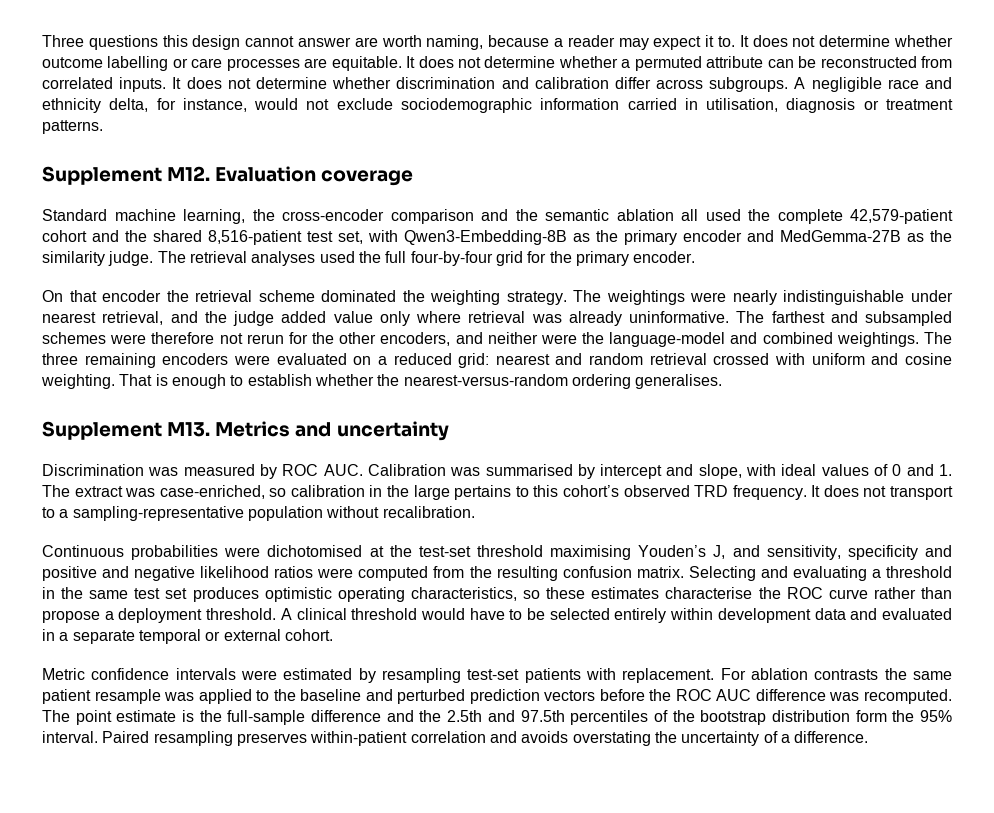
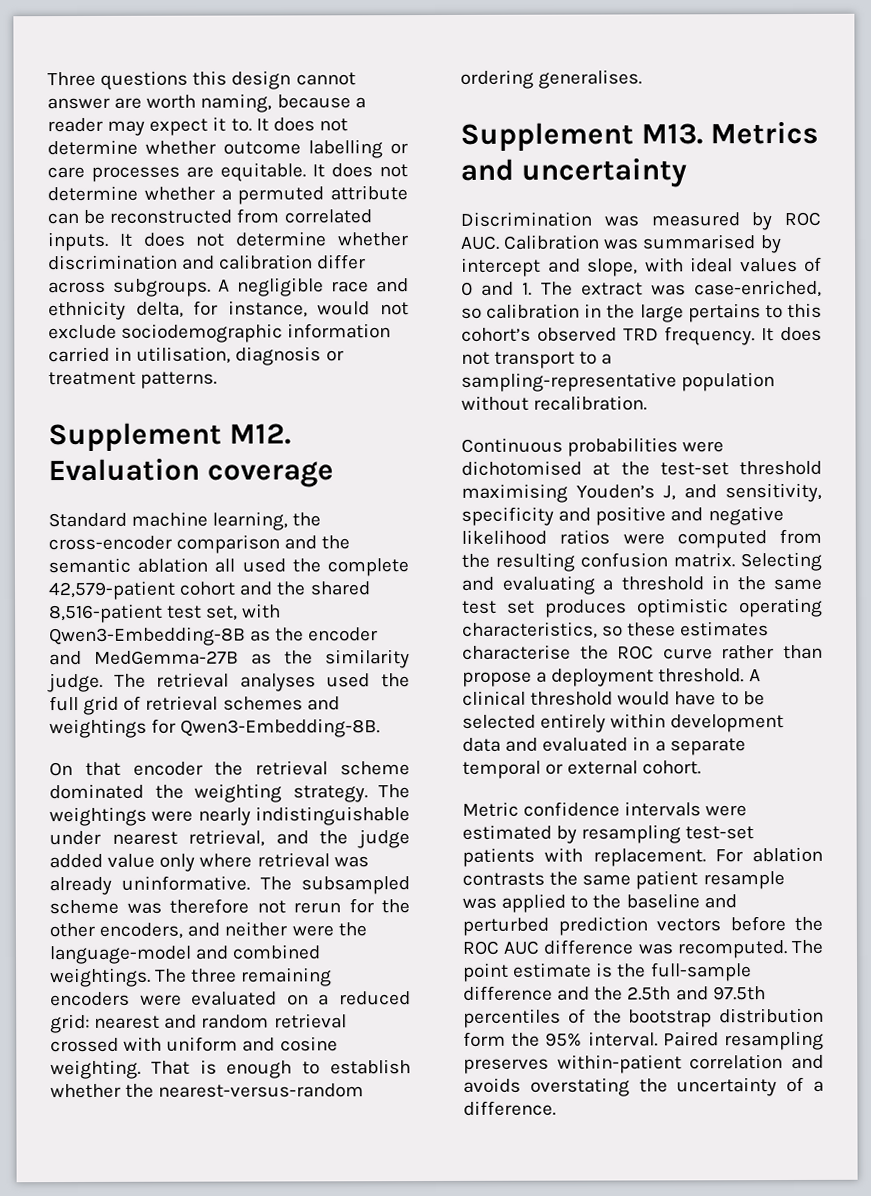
[624,230,677,245] primary -> (305, 634) none
[410,251,696,266] four-by-four grid for the primary encoder. -> [83,695,340,715] [49,718,381,739] grid of retrieval schemes and weightings for Qwen3-Embedding-8B.
[771,311,952,326] [42,332,147,344] farthest and subsampled schemes were -> [301,876,410,895] [49,899,162,915] subsampled scheme was

